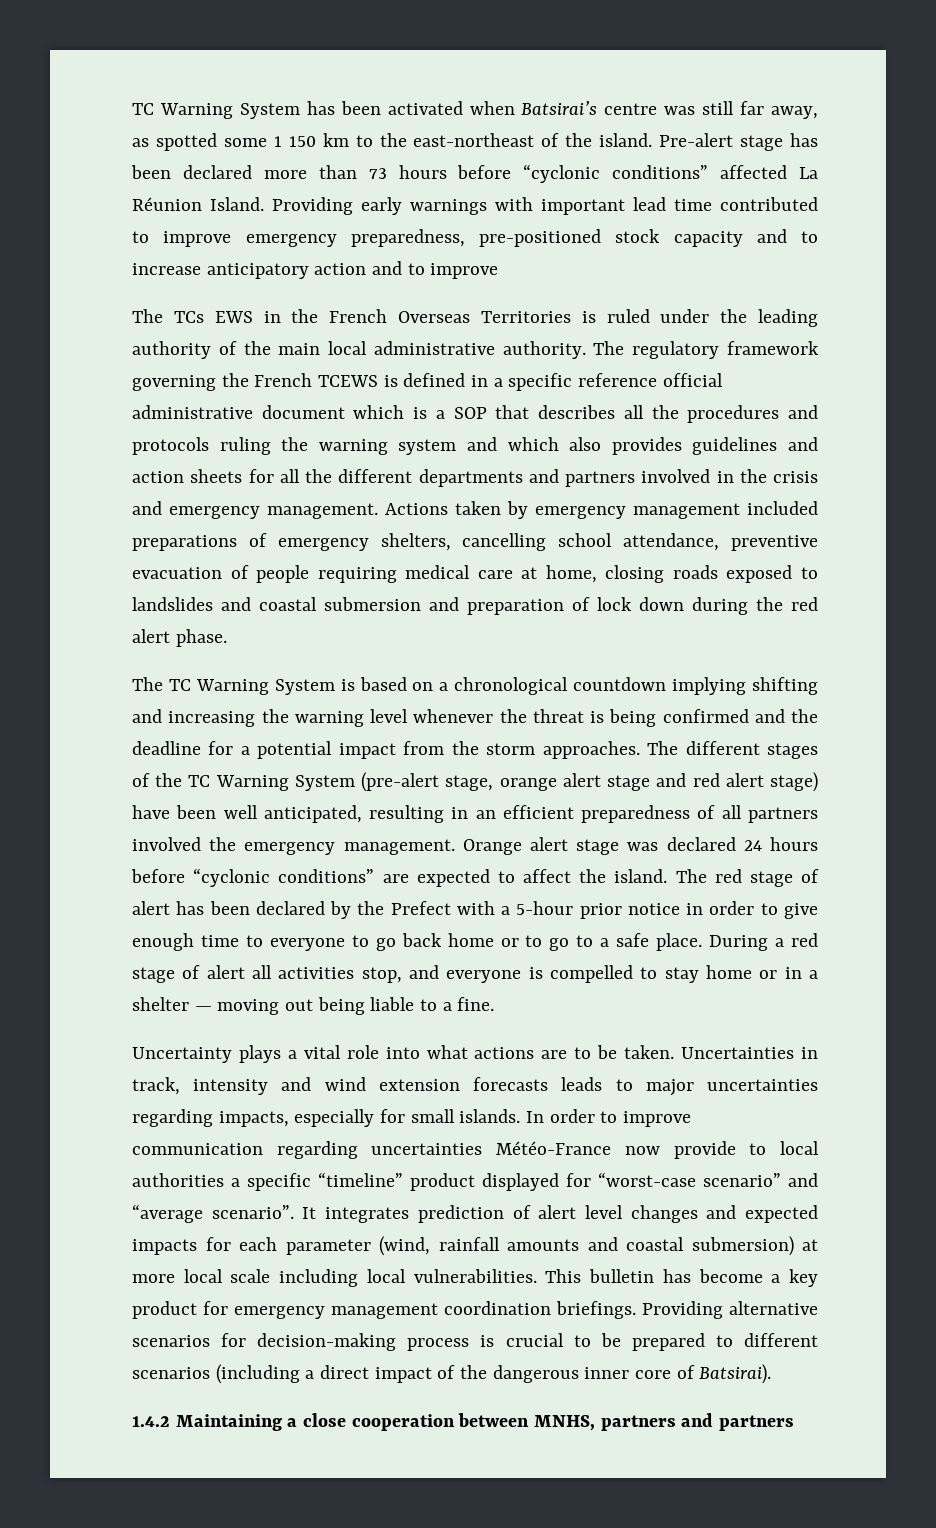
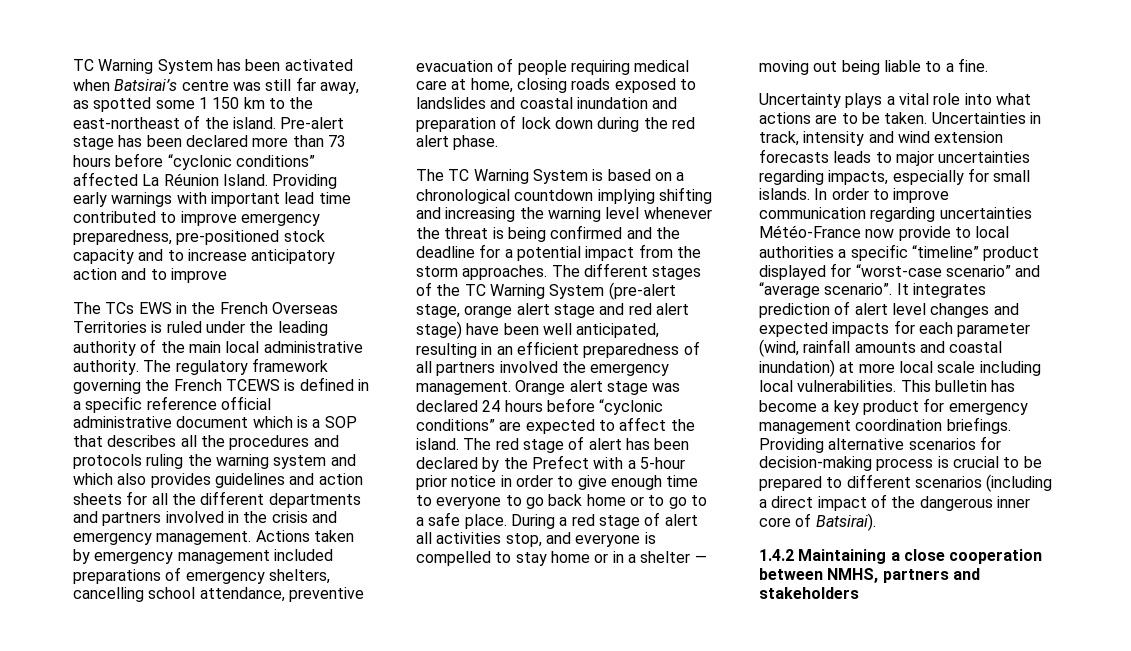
[324,597,421,611] submersion -> [576,97,648,109] inundation
[691,1236,794,1256] submersion) -> [759,359,835,377] inundation)
[534,1415,596,1431] MNHS, -> [827,568,879,583] NMHS,
[719,1415,795,1431] partners -> [759,587,859,599] stakeholders

